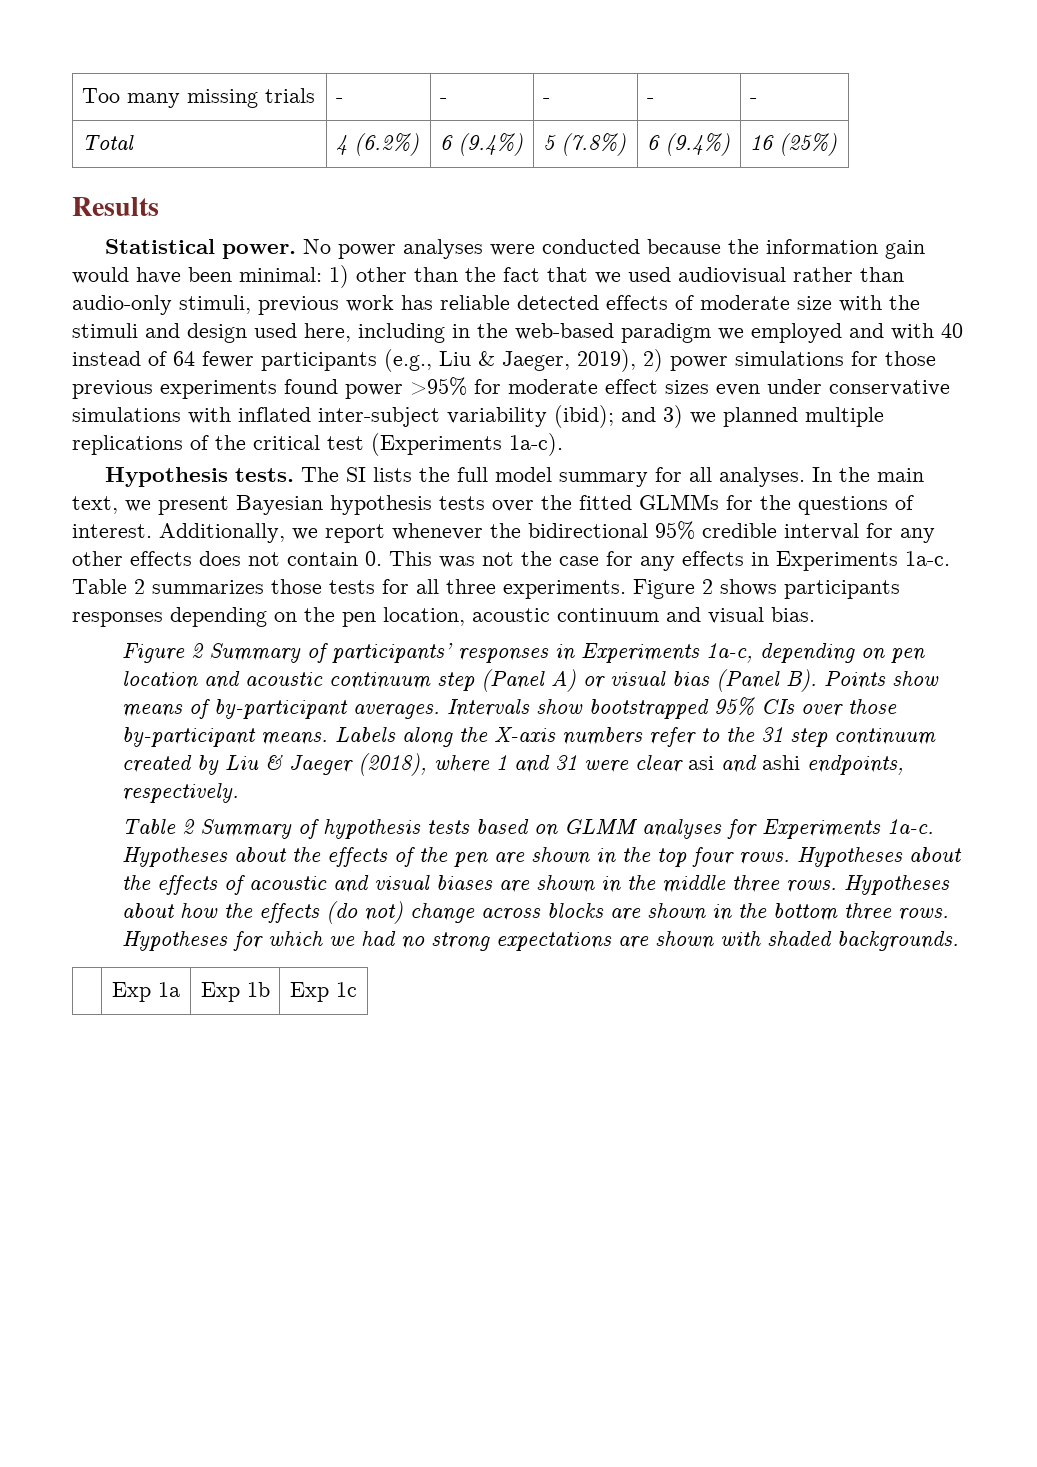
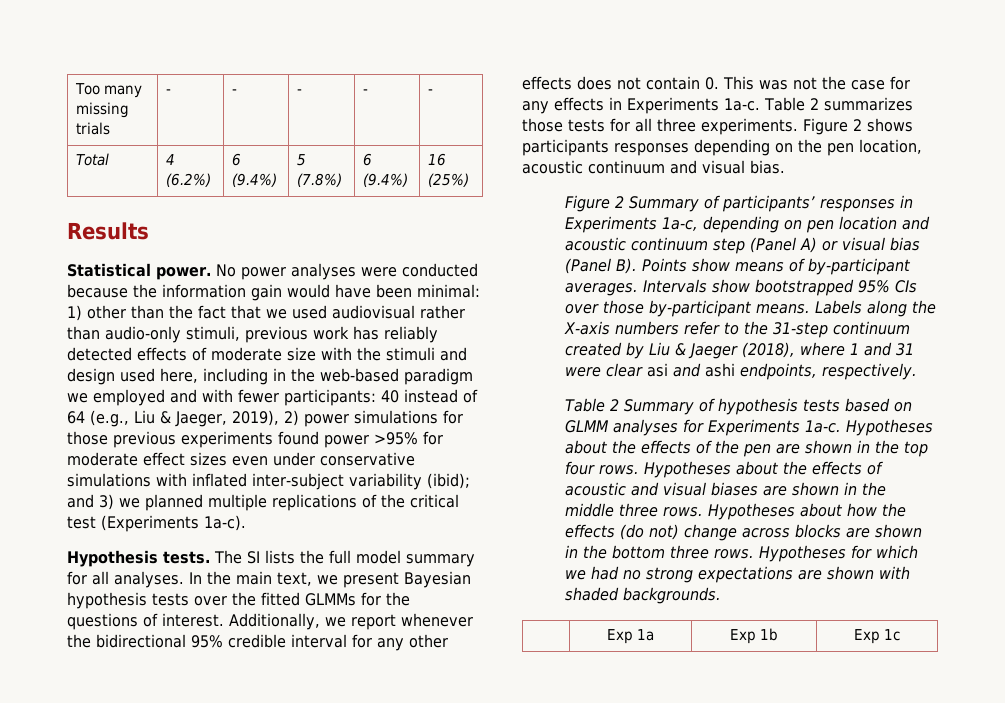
[440,295,510,310] reliable -> [384,326,438,343] reliably
(934, 331) none -> [238,389,376,406] fewer participants:
[202,351,377,371] fewer participants -> (85, 417) none
[760,727,828,747] 31 step -> [773,322,829,338] 31-step

